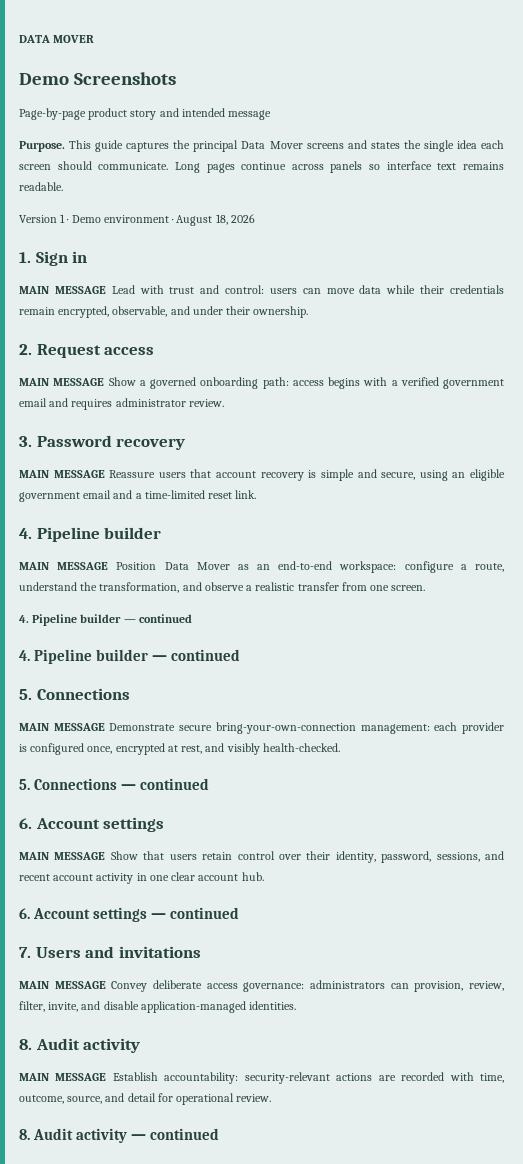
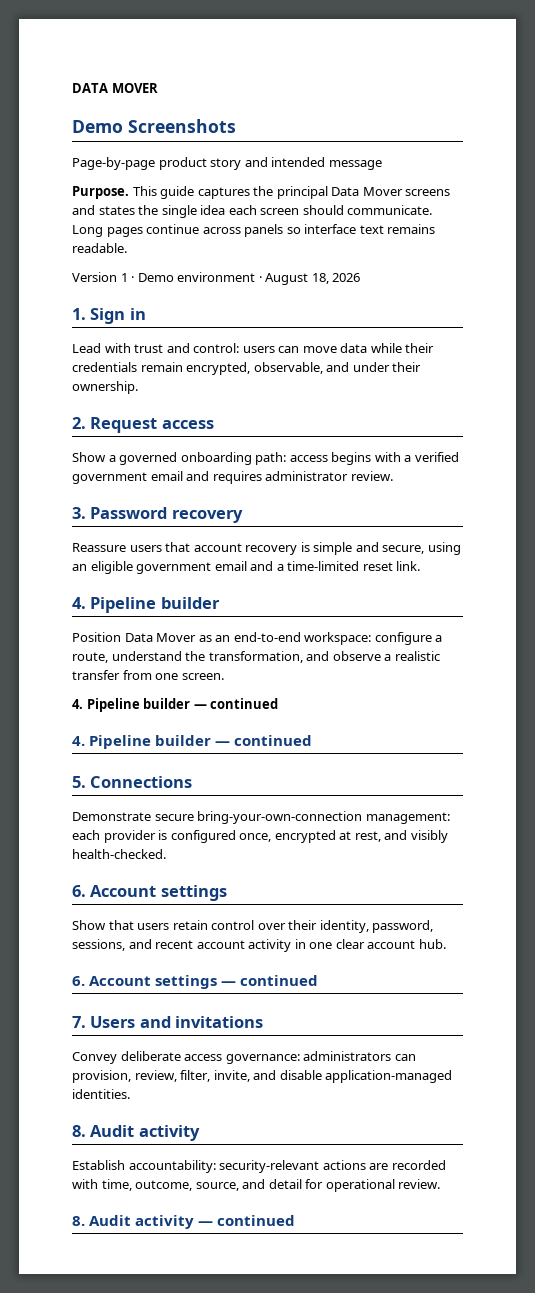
[19,286,106,294] MAIN MESSAGE -> (146, 314) none
[19,378,105,386] MAIN MESSAGE -> (214, 424) none
[19,470,105,478] MAIN MESSAGE -> (243, 516) none
[19,562,109,570] MAIN MESSAGE -> (220, 603) none
[19,723,105,731] MAIN MESSAGE -> (193, 782) none
[19,778,210,790] // 5. Connections — continued -> (166, 854) none
[19,852,106,860] MAIN MESSAGE -> (227, 893) none
[19,981,106,989] MAIN MESSAGE -> (264, 1022) none
[19,1073,107,1081] MAIN MESSAGE -> (200, 1133) none

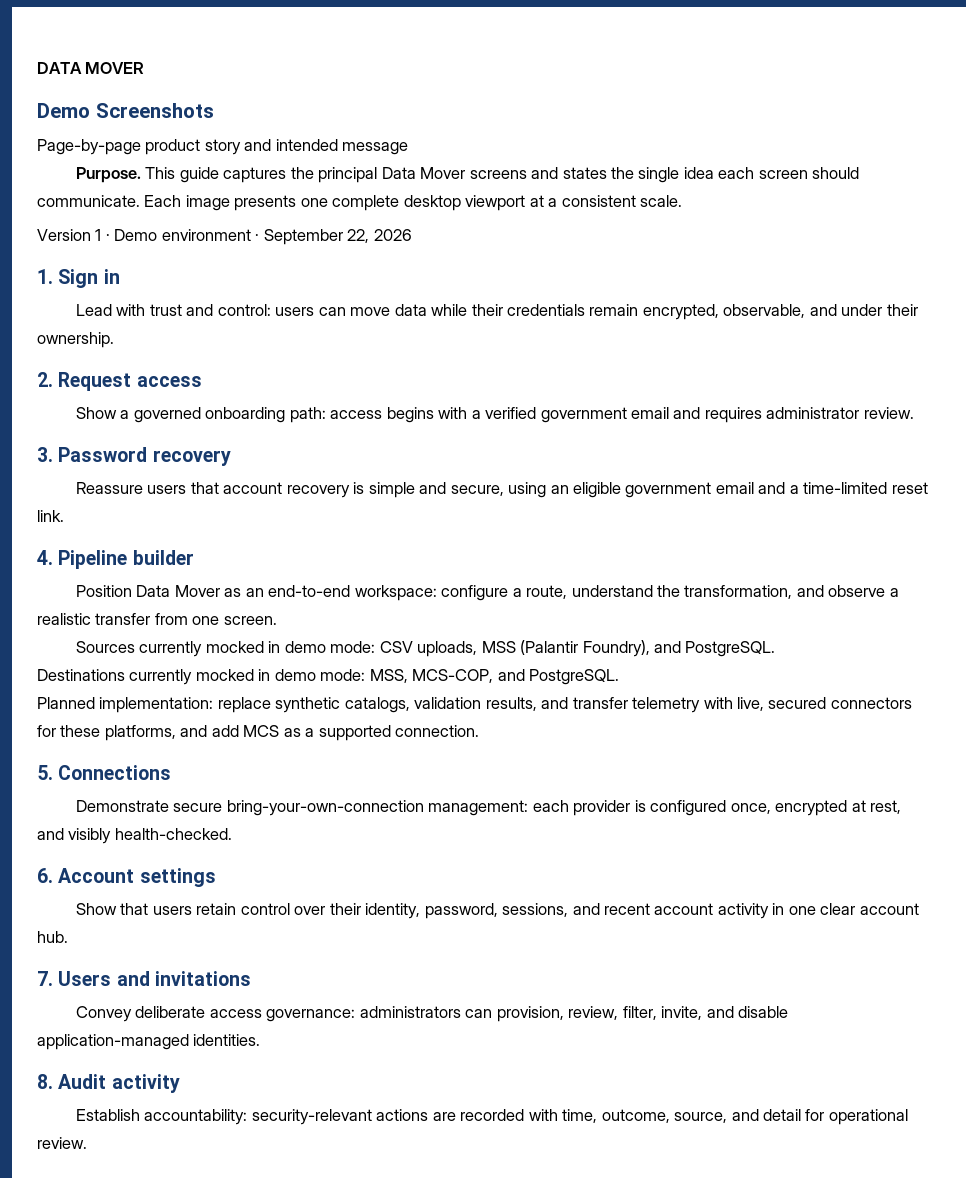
[72,224,436,237] [72,243,127,253] Long pages continue across panels so interface text remains readable. -> [144,195,683,211] Each image presents one complete desktop viewport at a consistent scale.
[265,273,329,285] August 18, -> [263,229,370,245] September 22,
[72,698,279,712] [72,735,313,749] 4. Pipeline builder — continued // 4. Pipeline builder — continued -> [75,640,776,657] [37,669,620,685] [37,697,912,713] [37,725,480,741] Sources currently mocked in demo mode: CSV uploads, MSS (Palantir Foundry), and PostgreSQL. // Destinations currently mocked in demo mode: MSS, MCS-COP, and PostgreSQL. // Planned implementation: replace synthetic catalogs, validation results, and transfer telemetry with live, secured connectors for these platforms, and add MCS as a supported connection.
[72,975,319,989] // 6. Account settings — continued -> (68, 937) none
[72,1215,296,1229] // 8. Audit activity — continued -> (87, 1143) none

